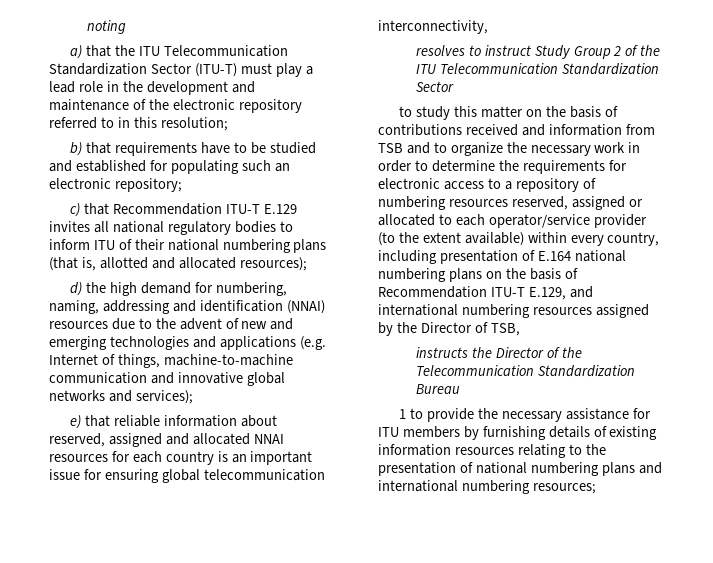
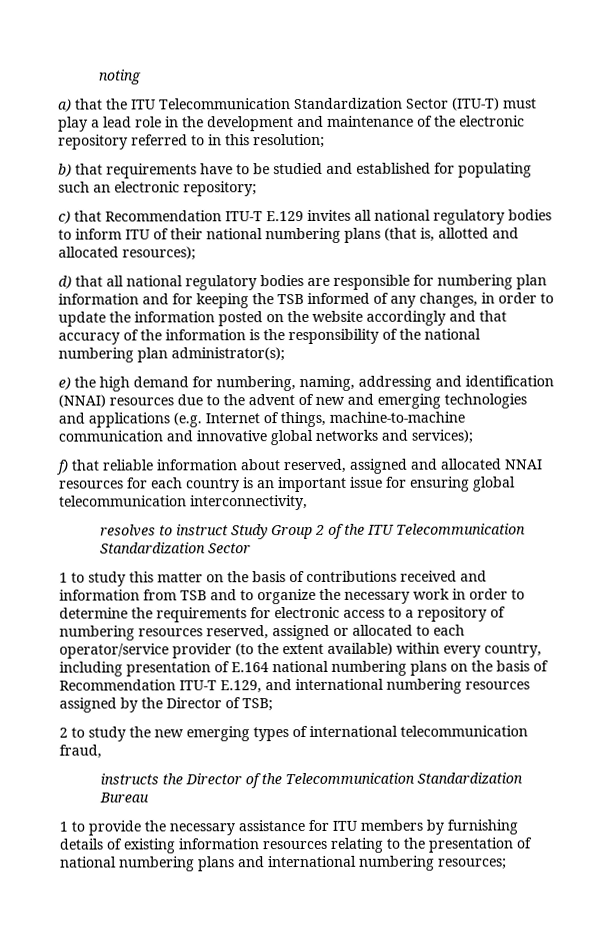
(83, 289) none -> [75,274,547,291] [58,292,554,309] [58,310,507,327] [58,328,481,345] [58,347,285,363] [58,376,71,390] that all national regulatory bodies are responsible for numbering plan information and for keeping the TSB informed of any changes, in order to update the information posted on the website accordingly and that accuracy of the information is the responsibility of the national numbering plan administrator(s); // e)
[70,415,82,429] e) -> [56,459,69,475] f)
(454, 86) none -> [59,572,68,583] 1
[490,323,520,336] TSB, -> [242,698,273,712] [59,725,528,742] [59,744,102,759] TSB; // 2 to study the new emerging types of international telecommunication fraud,

